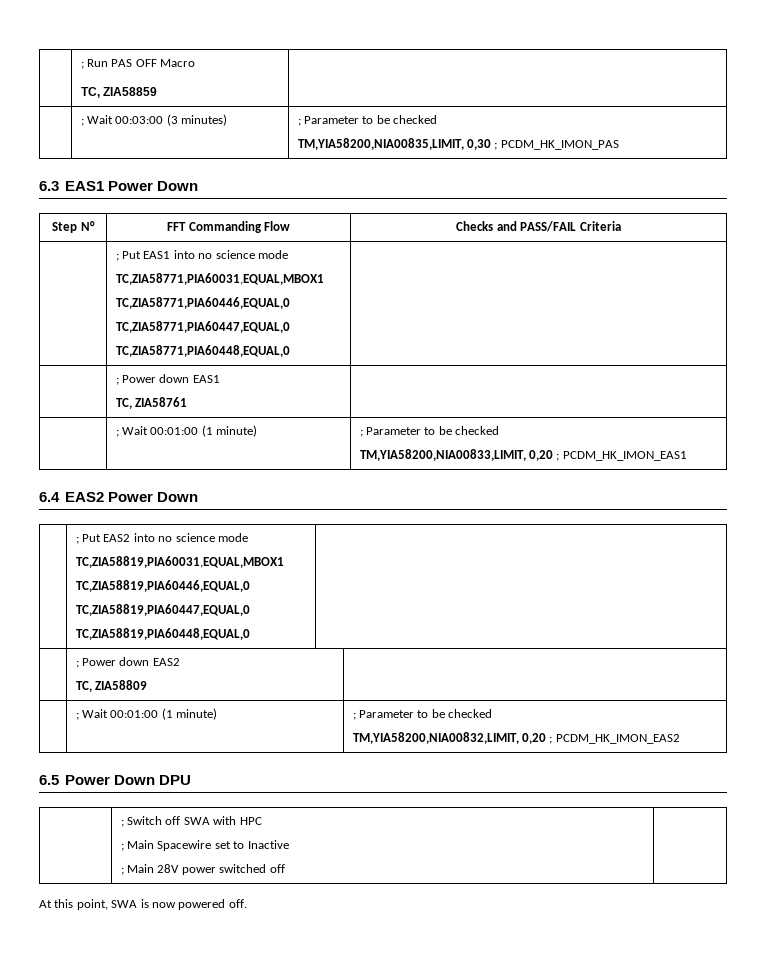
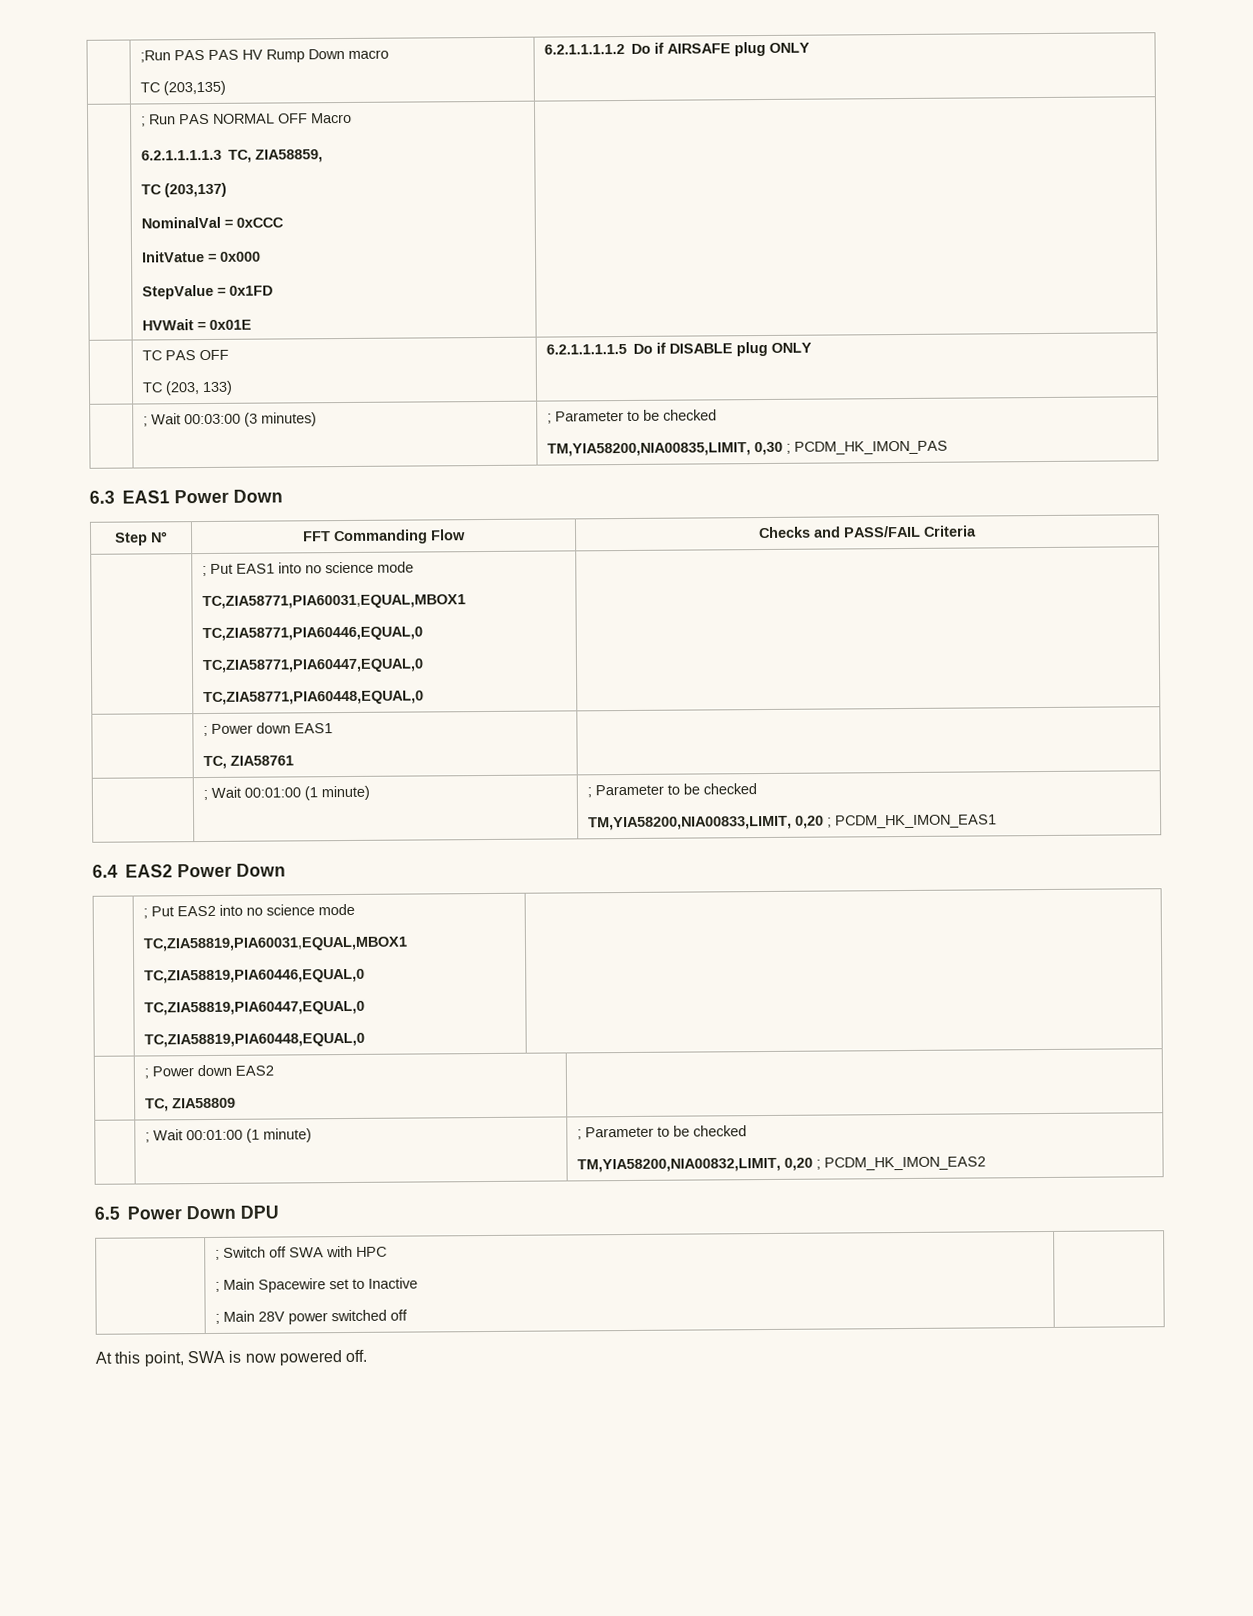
(80, 65) none -> [139,48,389,63] [139,80,226,96] [543,41,811,57] | ;Run PAS PAS HV Rump Down macro // TC (203,135) | 6.2.1.1.1.1.2 Do if AIRSAFE plug ONLY //
(133, 63) none -> [212,113,275,124] NORMAL
[80,87,157,98] TC, ZIA58859 | -> [140,149,324,163] [140,182,227,198] [140,216,284,229] [141,251,261,263] [141,284,273,300] [141,319,252,331] [141,349,229,361] [141,380,233,396] [545,341,813,357] 6.2.1.1.1.1.3 TC, ZIA58859, // TC (203,137) // NominalVal = 0xCCC // InitVatue = 0x000 // StepValue = 0x1FD // HVWait = 0x01E | // | TC PAS OFF // TC (203, 133) | 6.2.1.1.1.1.5 Do if DISABLE plug ONLY

